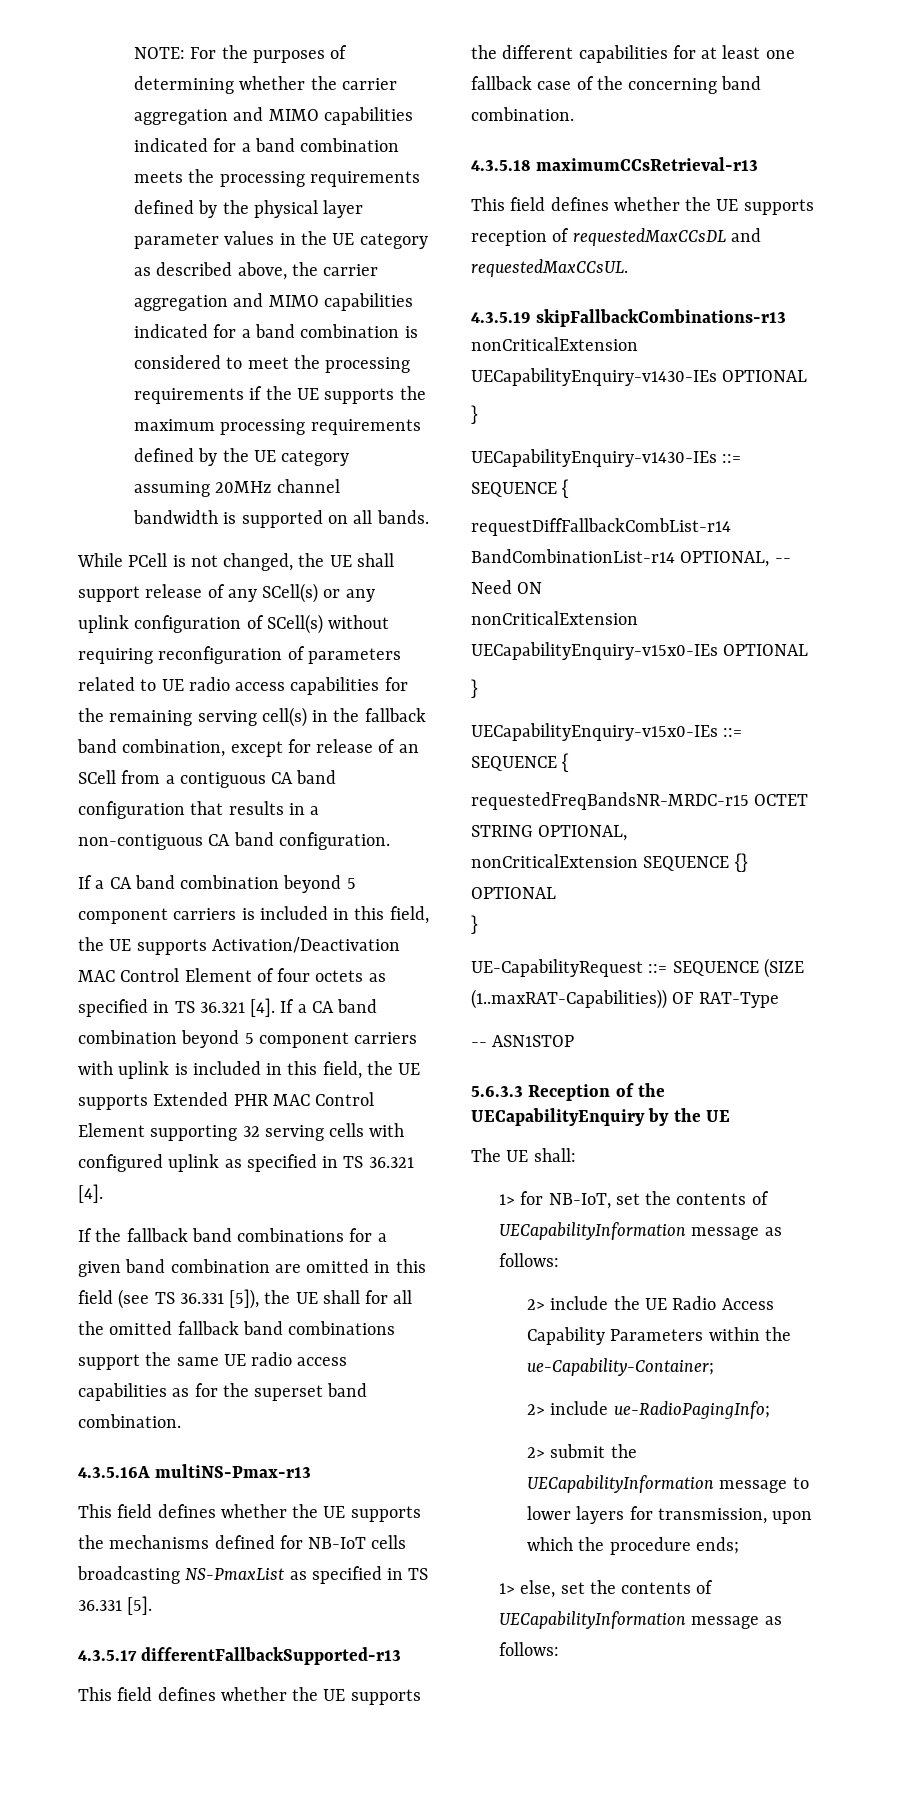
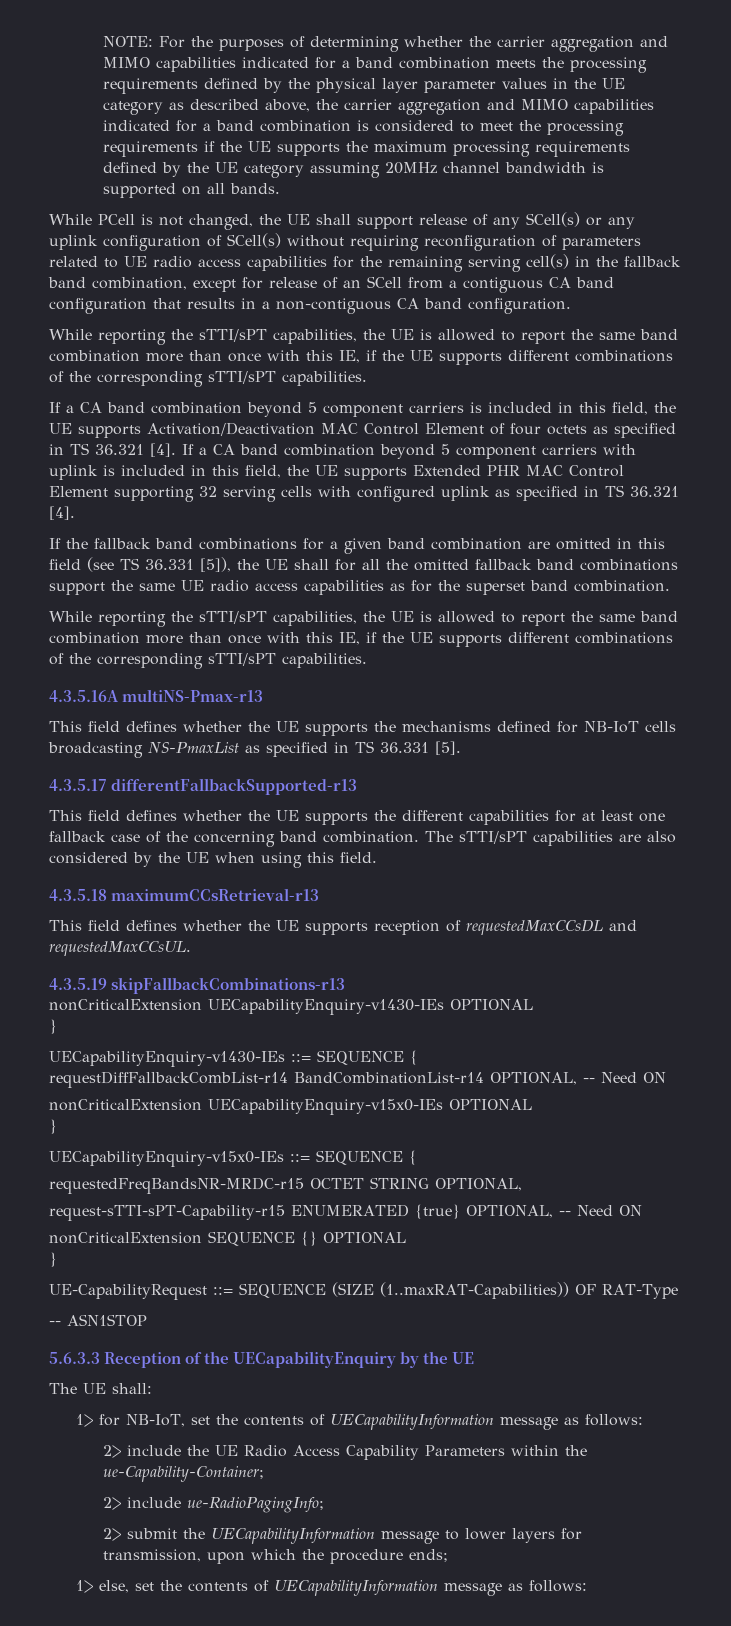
(390, 841) none -> [49,329,678,345] [49,350,673,365] [49,371,367,387] // While reporting the sTTI/sPT capabilities, the UE is allowed to report the same band combination more than once with this IE, if the UE supports different combinations of the corresponding sTTI/sPT capabilities.
(181, 1421) none -> [49,611,678,627] [49,632,673,647] [49,653,367,669] // While reporting the sTTI/sPT capabilities, the UE is allowed to report the same band combination more than once with this IE, if the UE supports different combinations of the corresponding sTTI/sPT capabilities.
(574, 114) none -> [425,831,676,846] [49,852,377,868] The sTTI/sPT capabilities are also considered by the UE when using this field.
(628, 833) none -> [49,1204,642,1221] // request-sTTI-sPT-Capability-r15 ENUMERATED {true} OPTIONAL, -- Need ON

